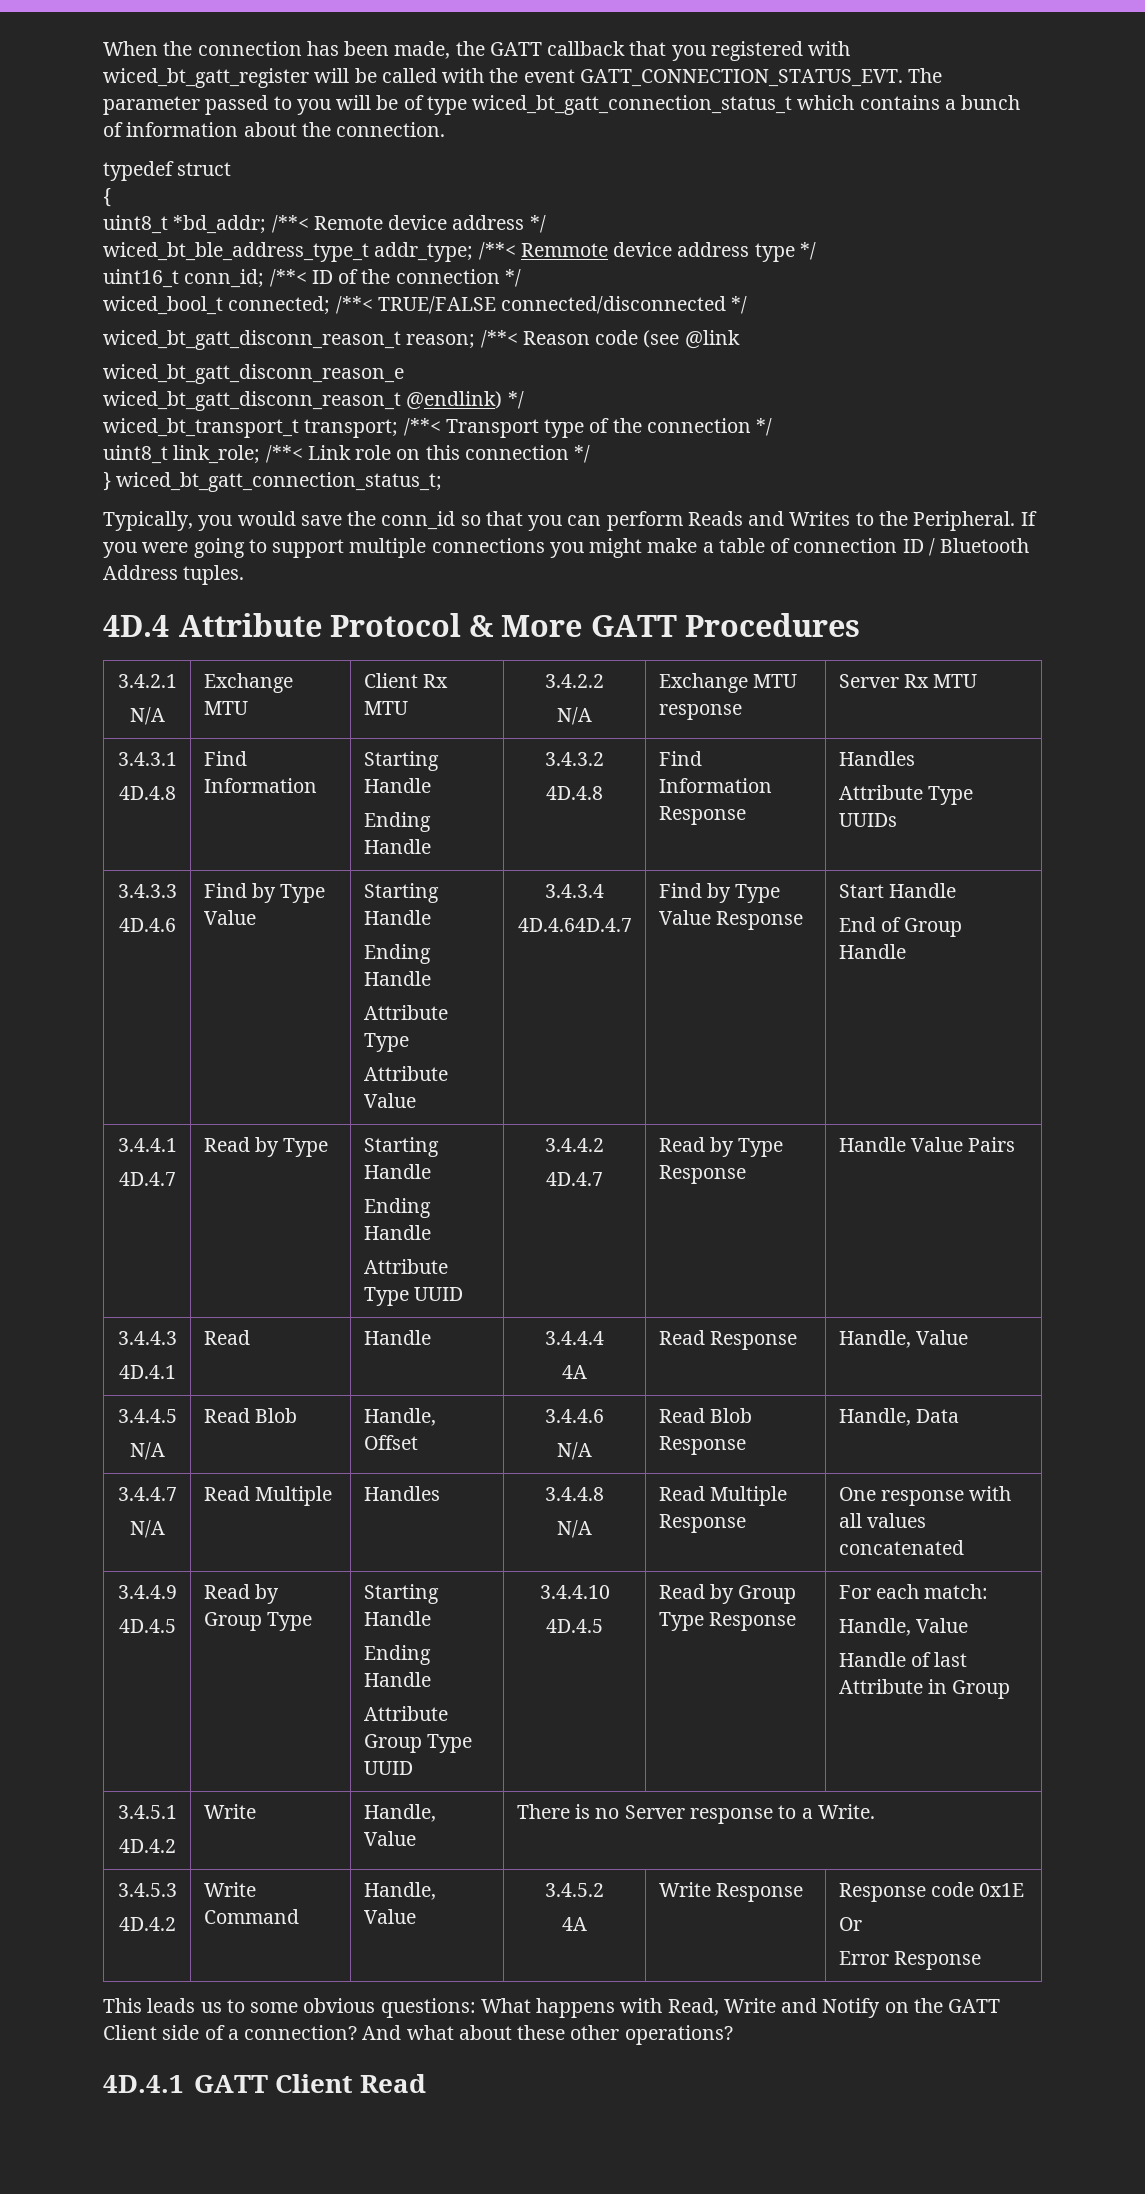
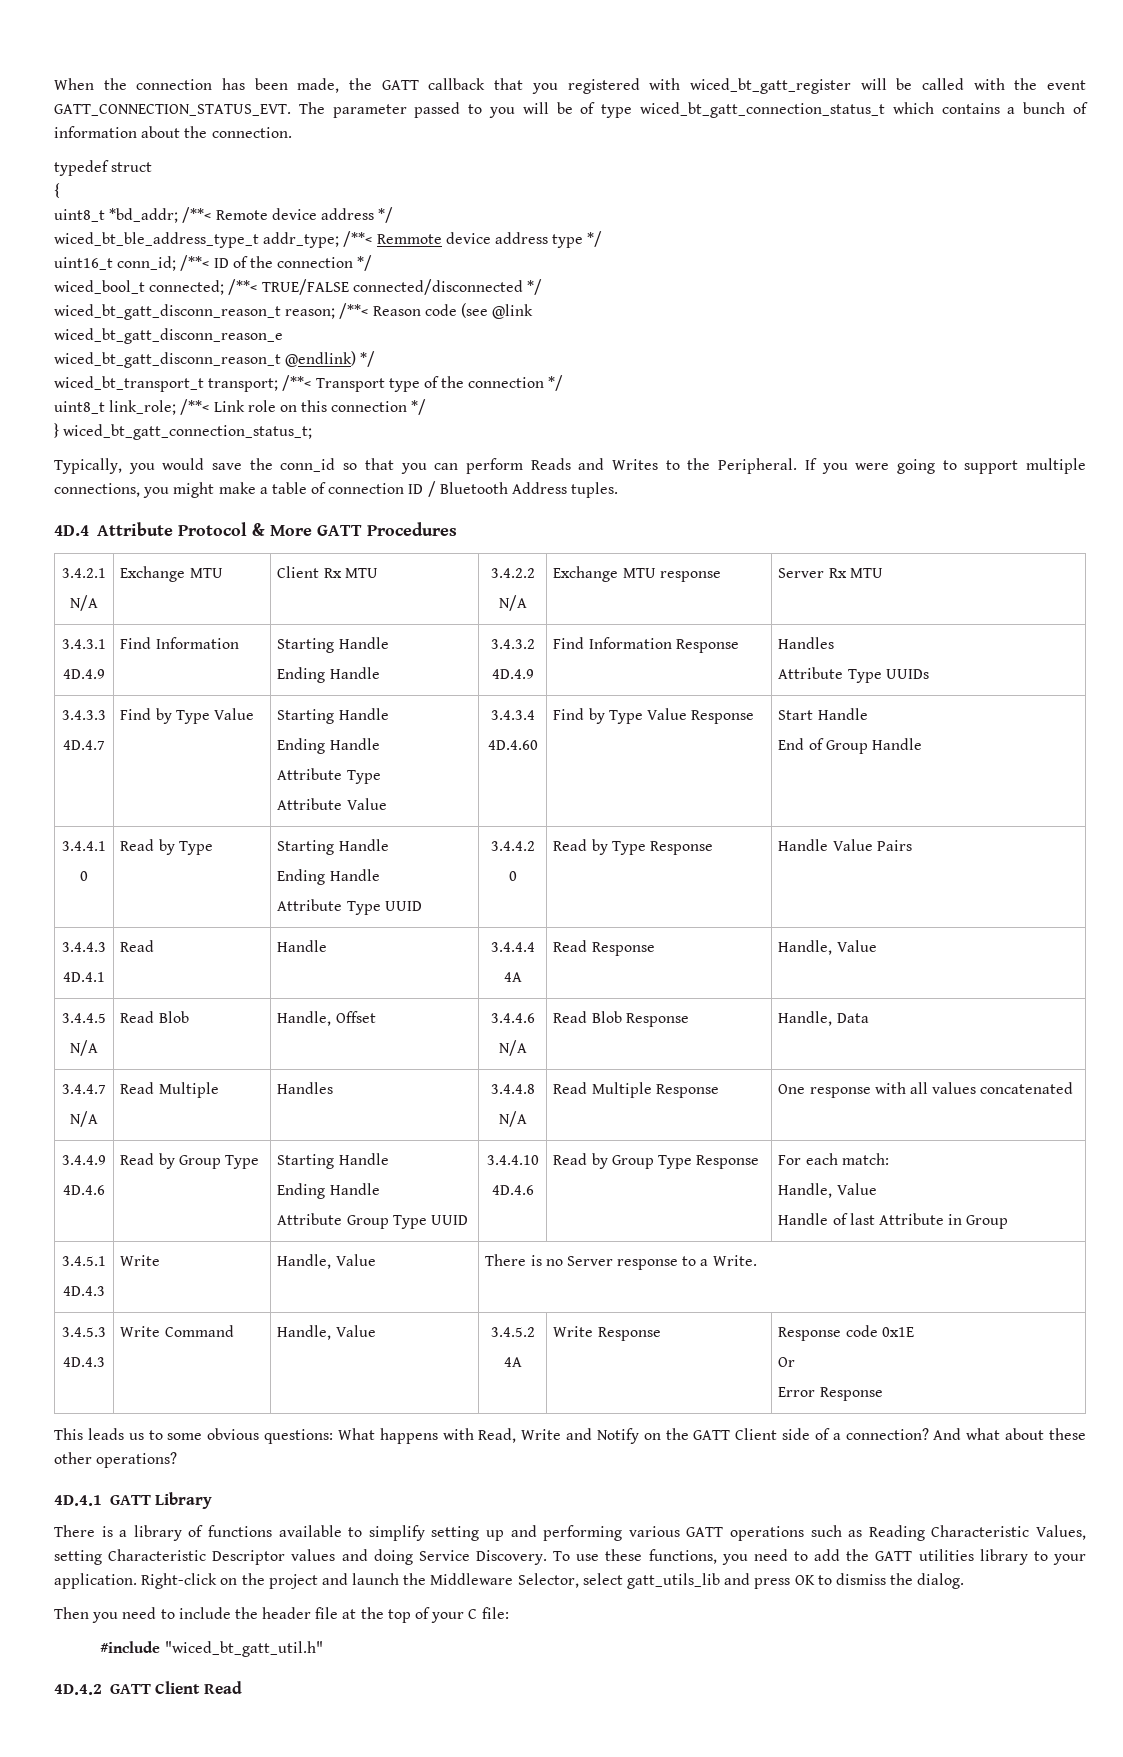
[431,538,545,553] connections -> [54,483,140,497] connections,
[118,786,176,800] 4D.4.8 -> [63,669,105,679] 4D.4.9
[546,786,603,800] 4D.4.8 -> [491,669,534,679] 4D.4.9
[118,918,176,932] 4D.4.6 -> [63,740,105,750] 4D.4.7
[517,918,632,932] 4D.4.64D.4.7 -> [487,740,538,750] 4D.4.60
[118,1172,176,1186] 4D.4.7 -> [80,871,88,881] 0
[546,1172,603,1186] 4D.4.7 -> [508,871,517,881] 0
[118,1619,176,1633] 4D.4.5 -> [63,1185,105,1195] 4D.4.6
[546,1619,603,1633] 4D.4.5 -> [491,1185,534,1195] 4D.4.6
[118,1839,176,1853] 4D.4.2 -> [63,1286,105,1296] 4D.4.3
[118,1917,176,1931] 4D.4.2 -> [63,1357,105,1367] 4D.4.3
(268, 2084) none -> [155,1492,213,1509] [54,1525,1087,1541] [54,1549,1086,1565] [54,1573,965,1589] [54,1607,509,1623] [100,1641,323,1657] [54,1684,151,1695] Library // There is a library of functions available to simplify setting up and performing various GATT operations such as Reading Characteristic Values, setting Characteristic Descriptor values and doing Service Discovery. To use these functions, you need to add the GATT utilities library to your application. Right-click on the project and launch the Middleware Selector, select gatt_utils_lib and press OK to dismiss the dialog. // Then you need to include the header file at the top of your C file: // #include "wiced_bt_gatt_util.h" // 4D.4.2 GATT

